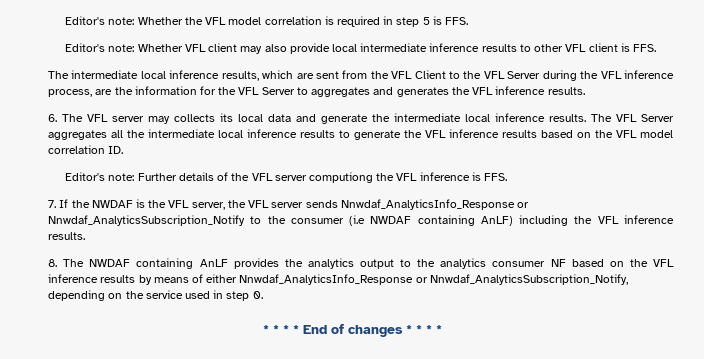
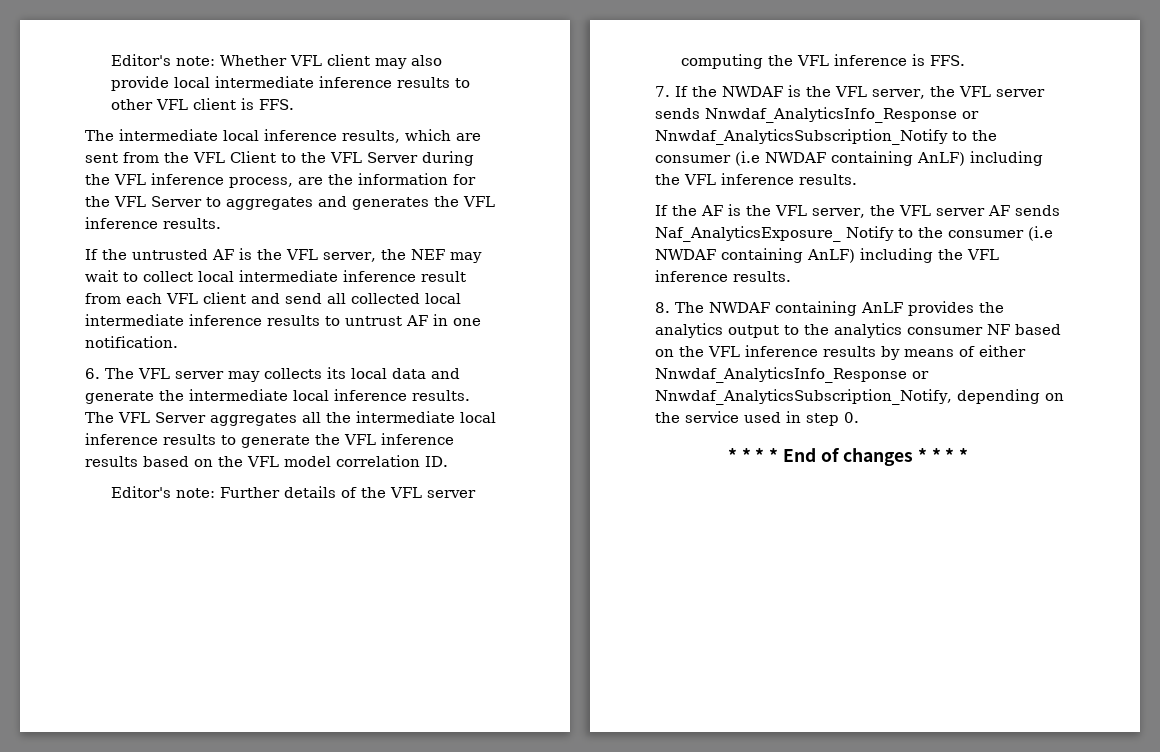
[65,16,469,27] [65,43,183,52] Editor's note: Whether the VFL model correlation is required in step 5 is FFS. // Editor's note: Whether -> [111,54,288,66] Editor's note: Whether
(585, 91) none -> [85,248,483,263] [85,270,467,282] [85,292,462,304] [85,314,482,326] [85,336,179,348] // If the untrusted AF is the VFL server, the NEF may wait to collect local intermediate inference result from each VFL client and send all collected local intermediate inference results to untrust AF in one notification.
[309,172,374,183] computiong -> [681,54,764,69] computing
(86, 236) none -> [655,204,1061,218] [655,226,1054,242] [655,248,1000,263] [655,270,792,282] // If the AF is the VFL server, the VFL server AF sends Naf_AnalyticsExposure_ Notify to the consumer (i.e NWDAF containing AnLF) including the VFL inference results.

